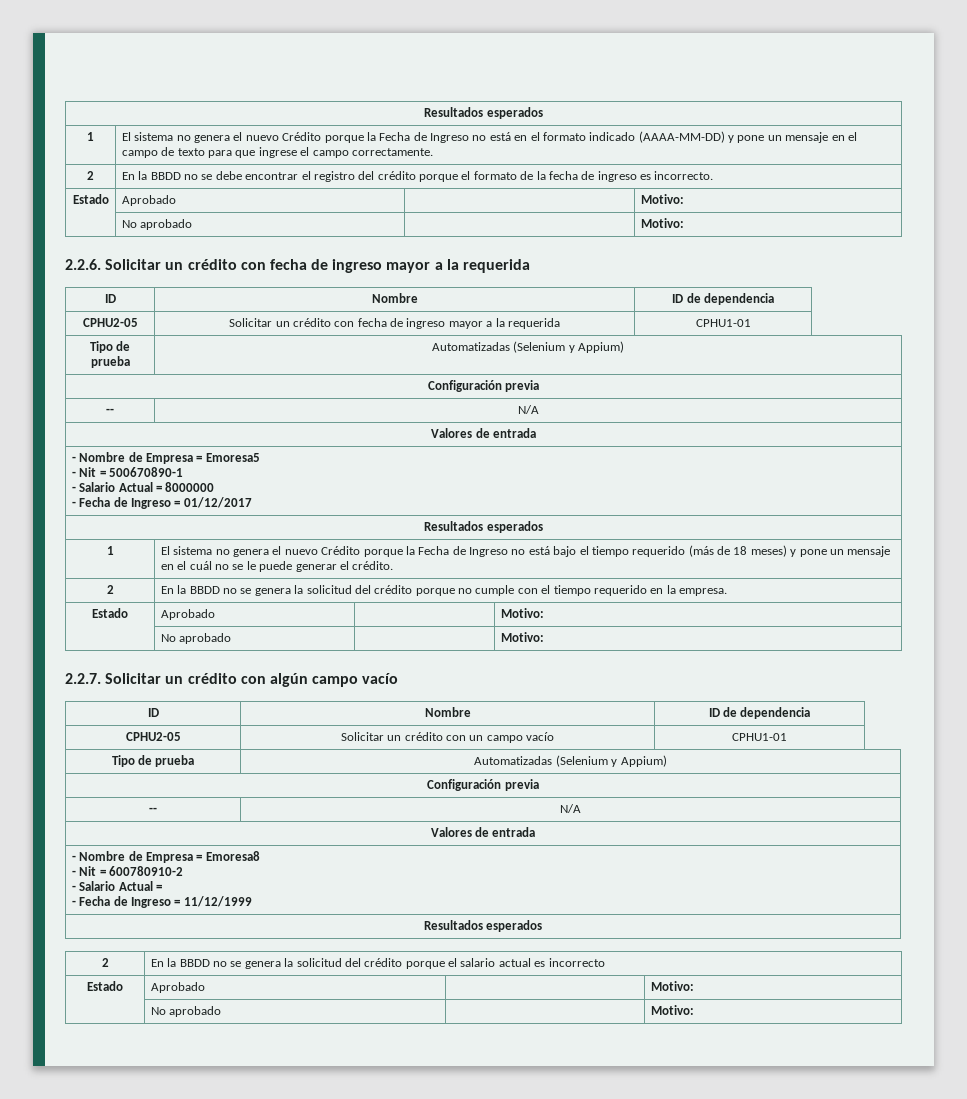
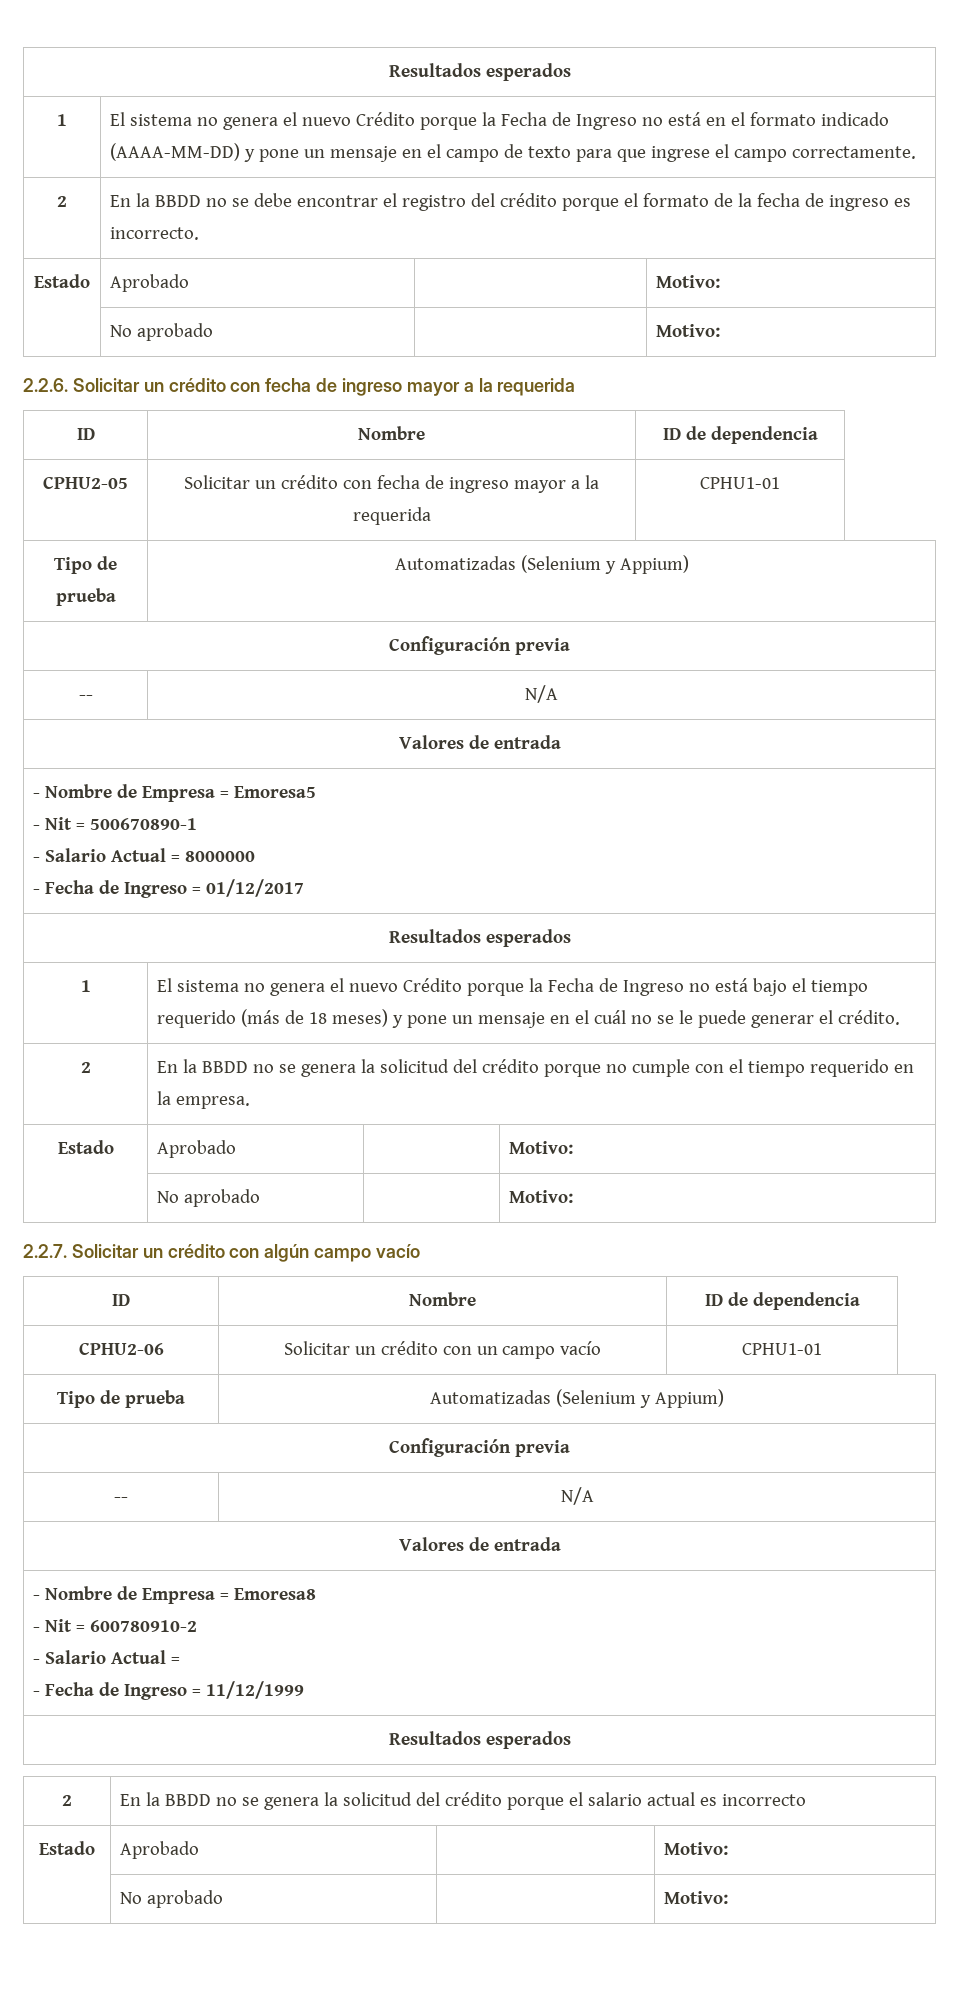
[125,732,181,741] CPHU2-05 -> [78,1342,164,1355] CPHU2-06

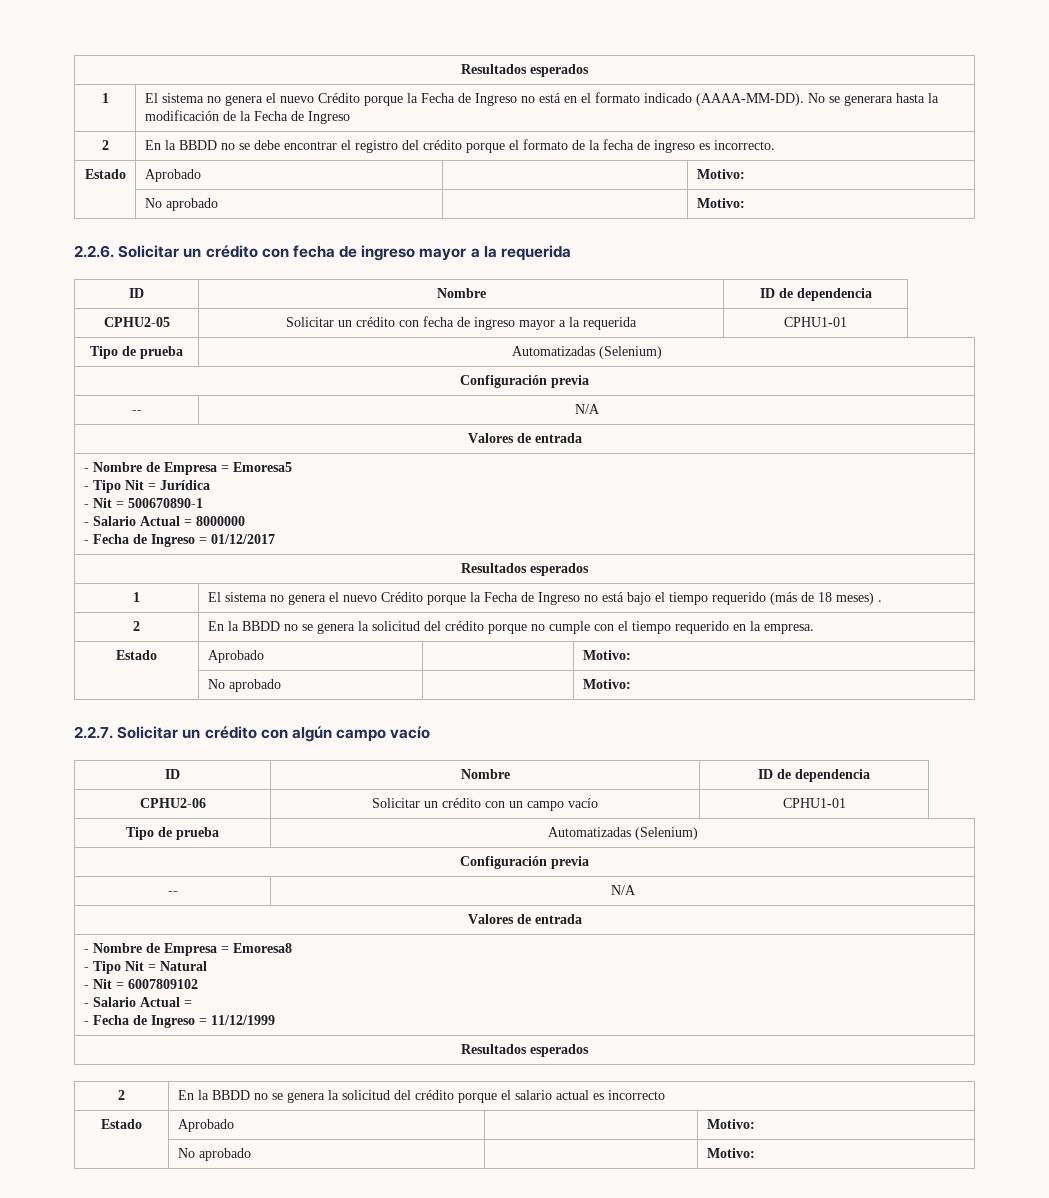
[110,143,917,162] (AAAA-MM-DD) y pone un mensaje en el campo de texto para que ingrese el campo correctamente. -> [695,93,939,106] [144,110,350,124] (AAAA-MM-DD). No se generara hasta la modificación de la Fecha de Ingreso
[520,555,689,574] (Selenium y Appium) -> [598,346,662,359] (Selenium)
(317, 792) none -> [83,480,210,493] // - Tipo Nit = Jurídica
[392,1010,901,1028] y pone un mensaje en el cuál no se le puede generar el crédito. -> [877,600,882,602] .
[556,1389,724,1408] (Selenium y Appium) -> [634,827,698,840] (Selenium)
[45,1619,198,1632] Nit = 600780910-2 -> [92,961,207,974] [83,979,198,989] Tipo Nit = Natural // - Nit = 6007809102

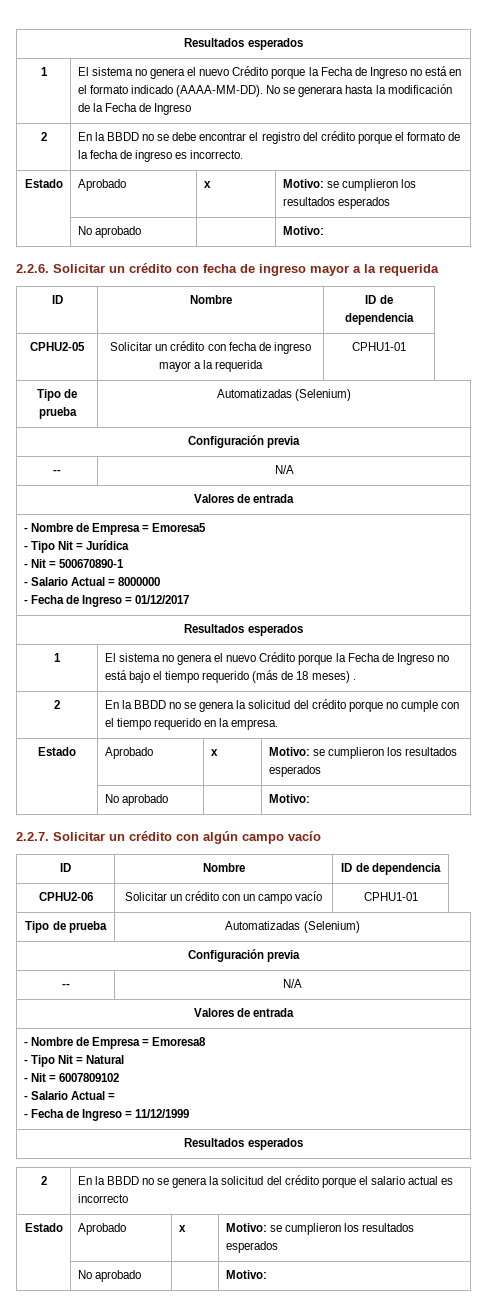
[696,169,745,179] | Motivo: -> [203,181,211,188] [282,179,417,191] [282,197,390,209] x | Motivo: se cumplieron los resultados esperados
[582,650,631,660] | Motivo: -> [210,749,218,756] [268,747,458,759] [268,765,321,777] x | Motivo: se cumplieron los resultados esperados
[706,1119,755,1129] | Motivo: -> [178,1225,186,1232] [225,1223,415,1235] [225,1241,278,1253] x | Motivo: se cumplieron los resultados esperados

